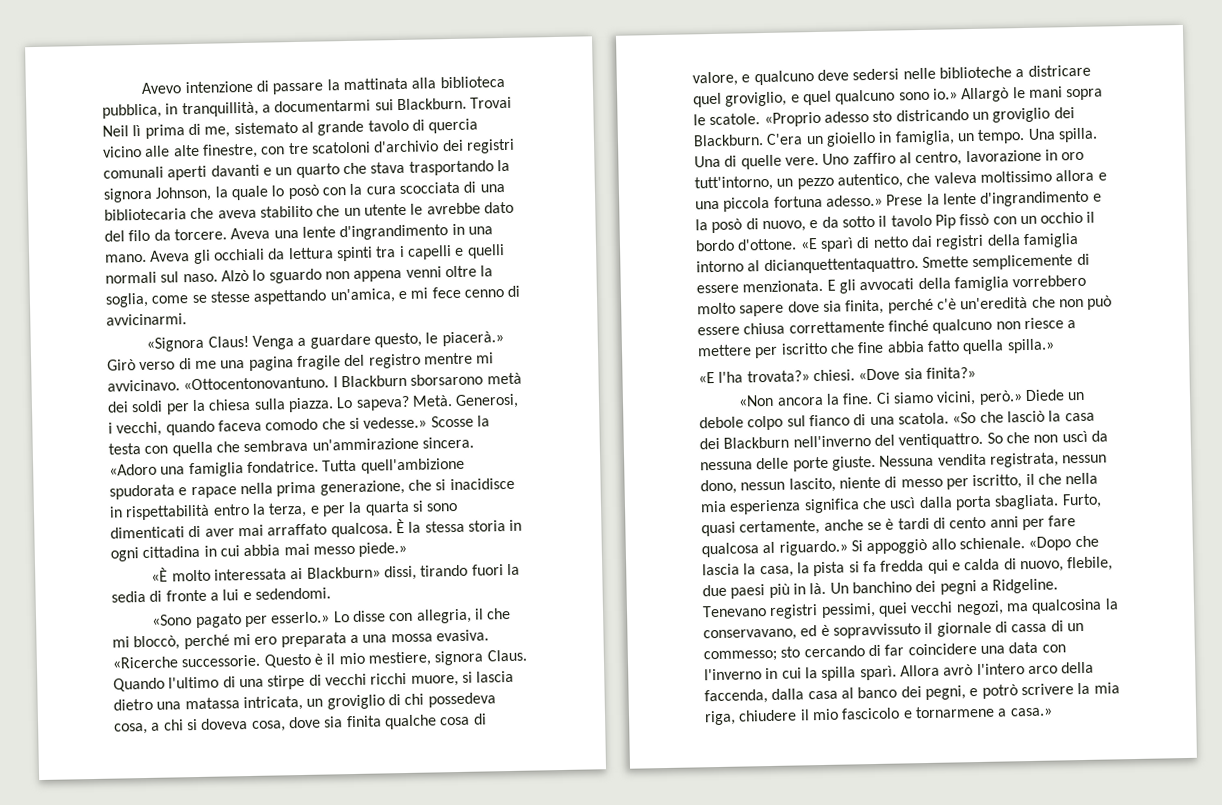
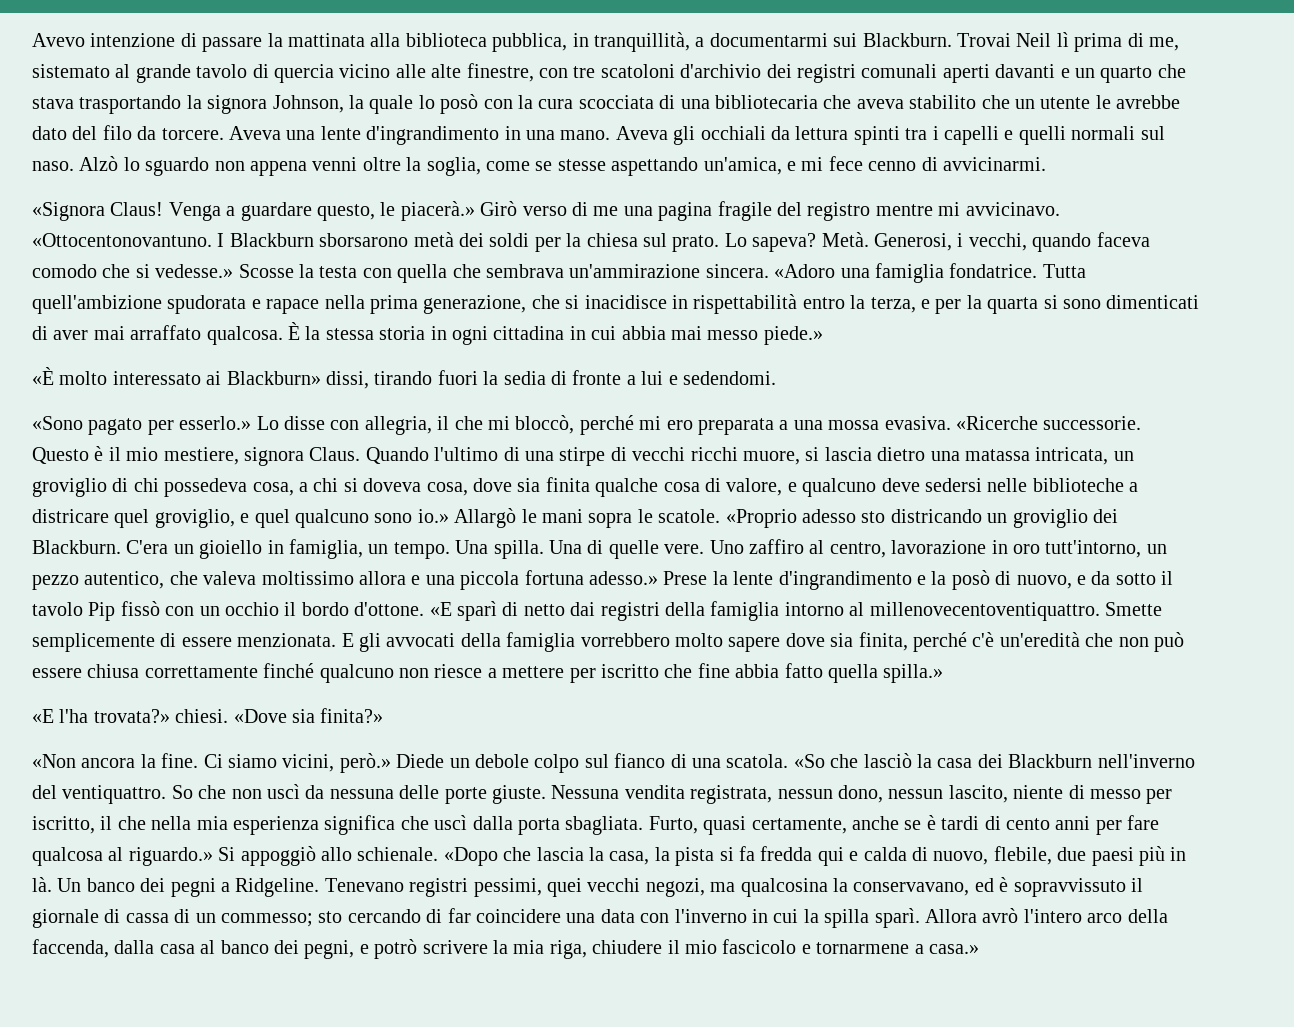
[253,397,334,413] sulla piazza. -> [642,233,720,252] sul prato.
[214,568,288,581] interessata -> [112,371,201,385] interessato
[763,257,919,275] dicianquettentaquattro. -> [869,602,1100,621] millenovecentoventiquattro.
[851,581,912,594] banchino -> [86,878,135,892] banco

